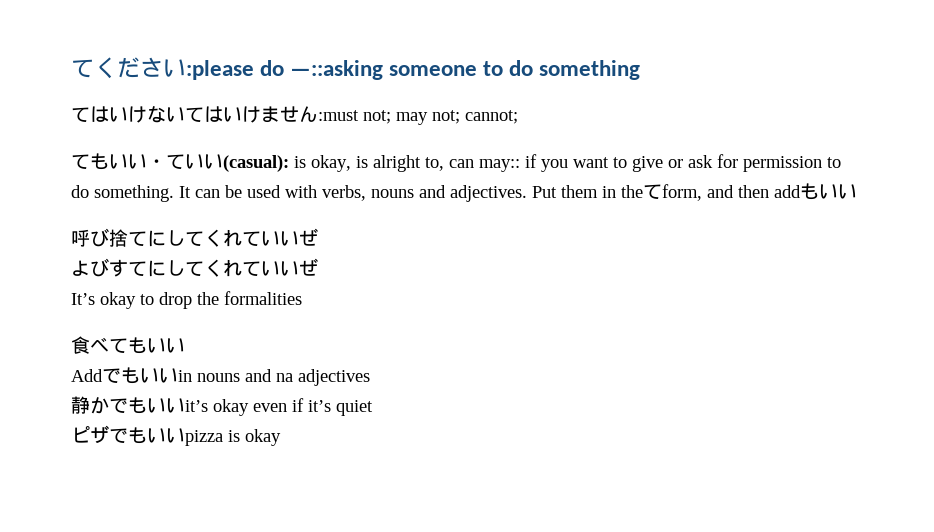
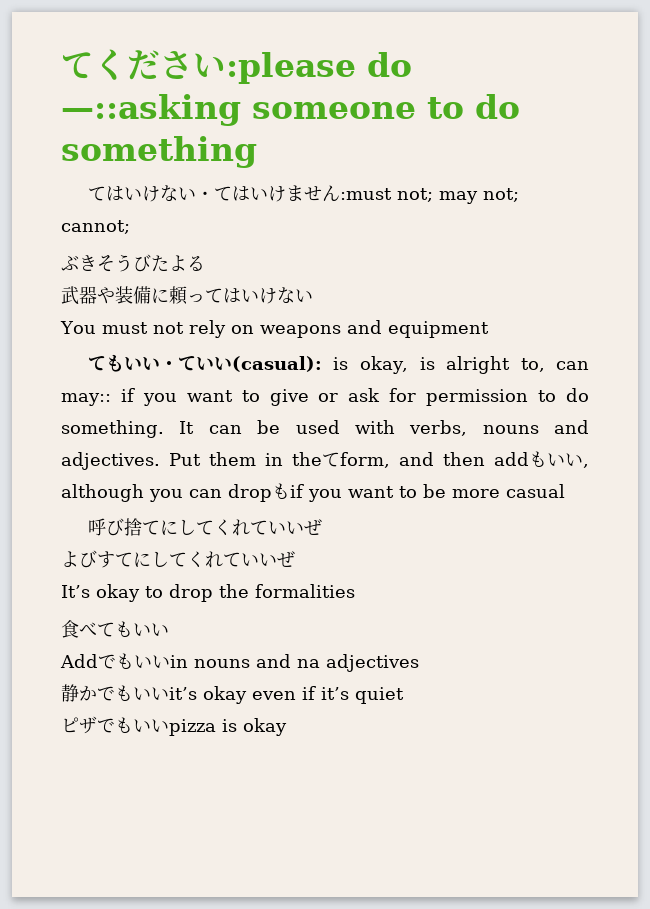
(185, 114) none -> [195,191,214,200] ・
(518, 117) none -> [61,254,205,272] [61,286,313,305] [60,320,489,338] // ぶきそうびたよる // 武器や装備に頼ってはいけない // You must not rely on weapons and equipment
(857, 191) none -> [583,464,589,468] [61,483,565,502] , although you can dropもif you want to be more casual

